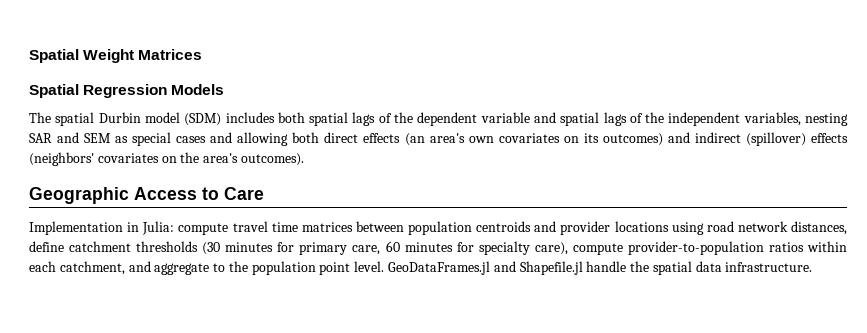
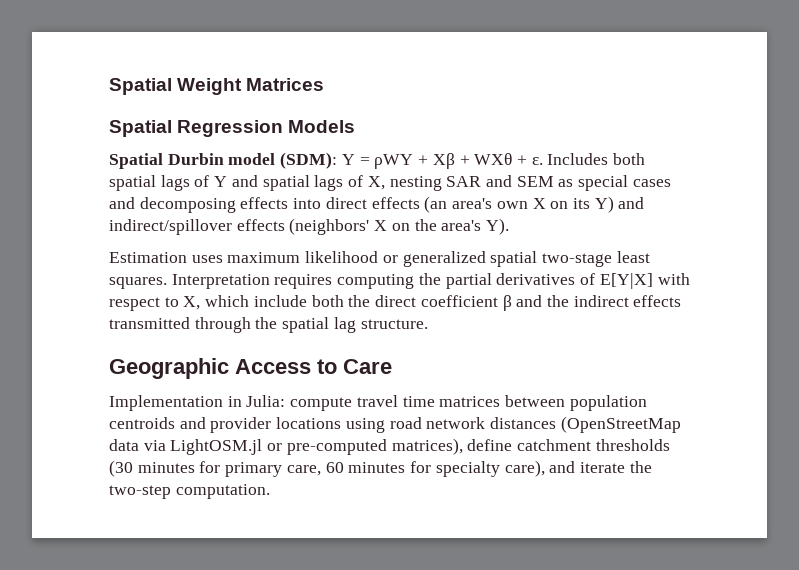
[29,112,275,126] The spatial Durbin model (SDM) includes -> [109,152,609,169] Spatial Durbin model (SDM): Y = ρWY + Xβ + WXθ + ε. Includes
[394,112,530,126] the dependent variable -> [214,176,228,187] Y
[645,112,801,126] the independent variables, -> [367,176,385,190] X,
[237,132,320,146] allowing both -> [139,197,322,213] decomposing effects into
[498,133,560,143] covariates -> [532,198,546,209] X
[602,132,806,146] outcomes) and indirect (spillover) -> [594,196,645,213] [109,219,232,235] Y) and indirect/spillover
[97,153,159,163] covariates -> [374,220,388,231] X
[240,153,304,166] outcomes). -> [486,218,510,235] [109,251,650,267] [109,273,690,289] [109,295,682,311] [109,317,428,333] Y). // Estimation uses maximum likelihood or generalized spatial two-stage least squares. Interpretation requires computing the partial derivatives of E[Y|X] with respect to X, which include both the direct coefficient β and the indirect effects transmitted through the spatial lag structure.
[791,221,847,235] distances, -> [490,416,681,433] [109,438,463,455] distances (OpenStreetMap data via LightOSM.jl or pre-computed matrices),
[572,241,847,255] [29,261,813,275] compute provider-to-population ratios within each catchment, and aggregate to the population point level. GeoDataFrames.jl and Shapefile.jl handle the spatial data infrastructure. -> [549,461,652,473] [109,484,270,499] and iterate the two-step computation.

